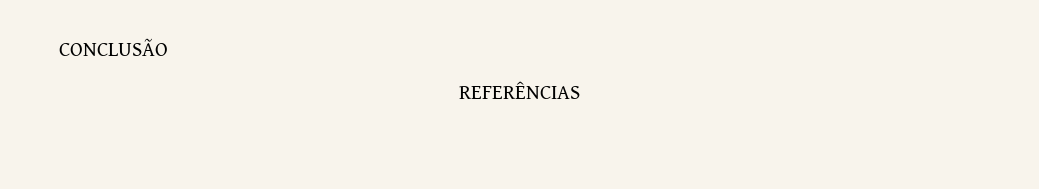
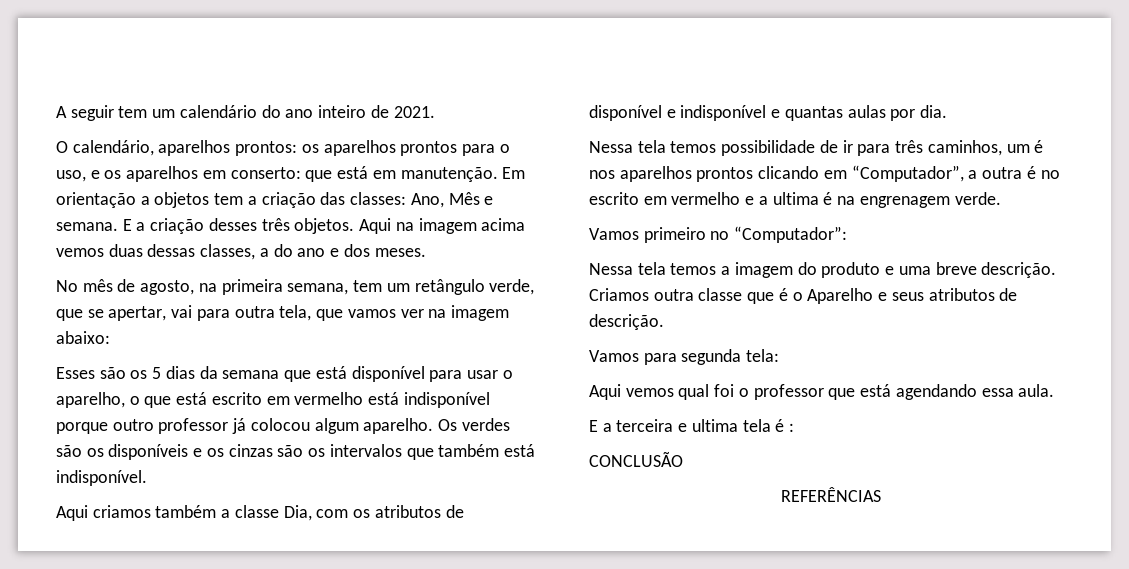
(59, 47) none -> [56,105,435,121] [56,140,510,156] [56,166,526,182] [56,192,494,208] [56,218,526,234] [56,244,426,260] [56,279,535,295] [56,305,509,321] [56,331,110,344] [56,366,513,382] [56,392,490,408] [56,418,510,434] [56,444,535,460] [56,470,147,486] [56,505,464,521] [589,105,948,121] [589,140,1044,156] [589,165,1060,182] [589,192,1001,208] [589,226,848,243] [589,262,1057,278] [589,288,1018,304] [589,314,664,330] [589,349,780,365] [589,384,1055,400] [589,419,795,432] A seguir tem um calendário do ano inteiro de 2021. // O calendário, aparelhos prontos: os aparelhos prontos para o uso, e os aparelhos em conserto: que está em manutenção. Em orientação a objetos tem a criação das classes: Ano, Mês e semana. E a criação desses três objetos. Aqui na imagem acima vemos duas dessas classes, a do ano e dos meses. // No mês de agosto, na primeira semana, tem um retângulo verde, que se apertar, vai para outra tela, que vamos ver na imagem abaixo: // Esses são os 5 dias da semana que está disponível para usar o aparelho, o que está escrito em vermelho está indisponível porque outro professor já colocou algum aparelho. Os verdes são os disponíveis e os cinzas são os intervalos que também está indisponível. // Aqui criamos também a classe Dia, com os atributos de disponível e indisponível e quantas aulas por dia. // Nessa tela temos possibilidade de ir para três caminhos, um é nos aparelhos prontos clicando em “Computador”, a outra é no escrito em vermelho e a ultima é na engrenagem verde. // Vamos primeiro no “Computador”: // Nessa tela temos a imagem do produto e uma breve descrição. Criamos outra classe que é o Aparelho e seus atributos de descrição. // Vamos para segunda tela: // Aqui vemos qual foi o professor que está agendando essa aula. // E a terceira e ultima tela é : //

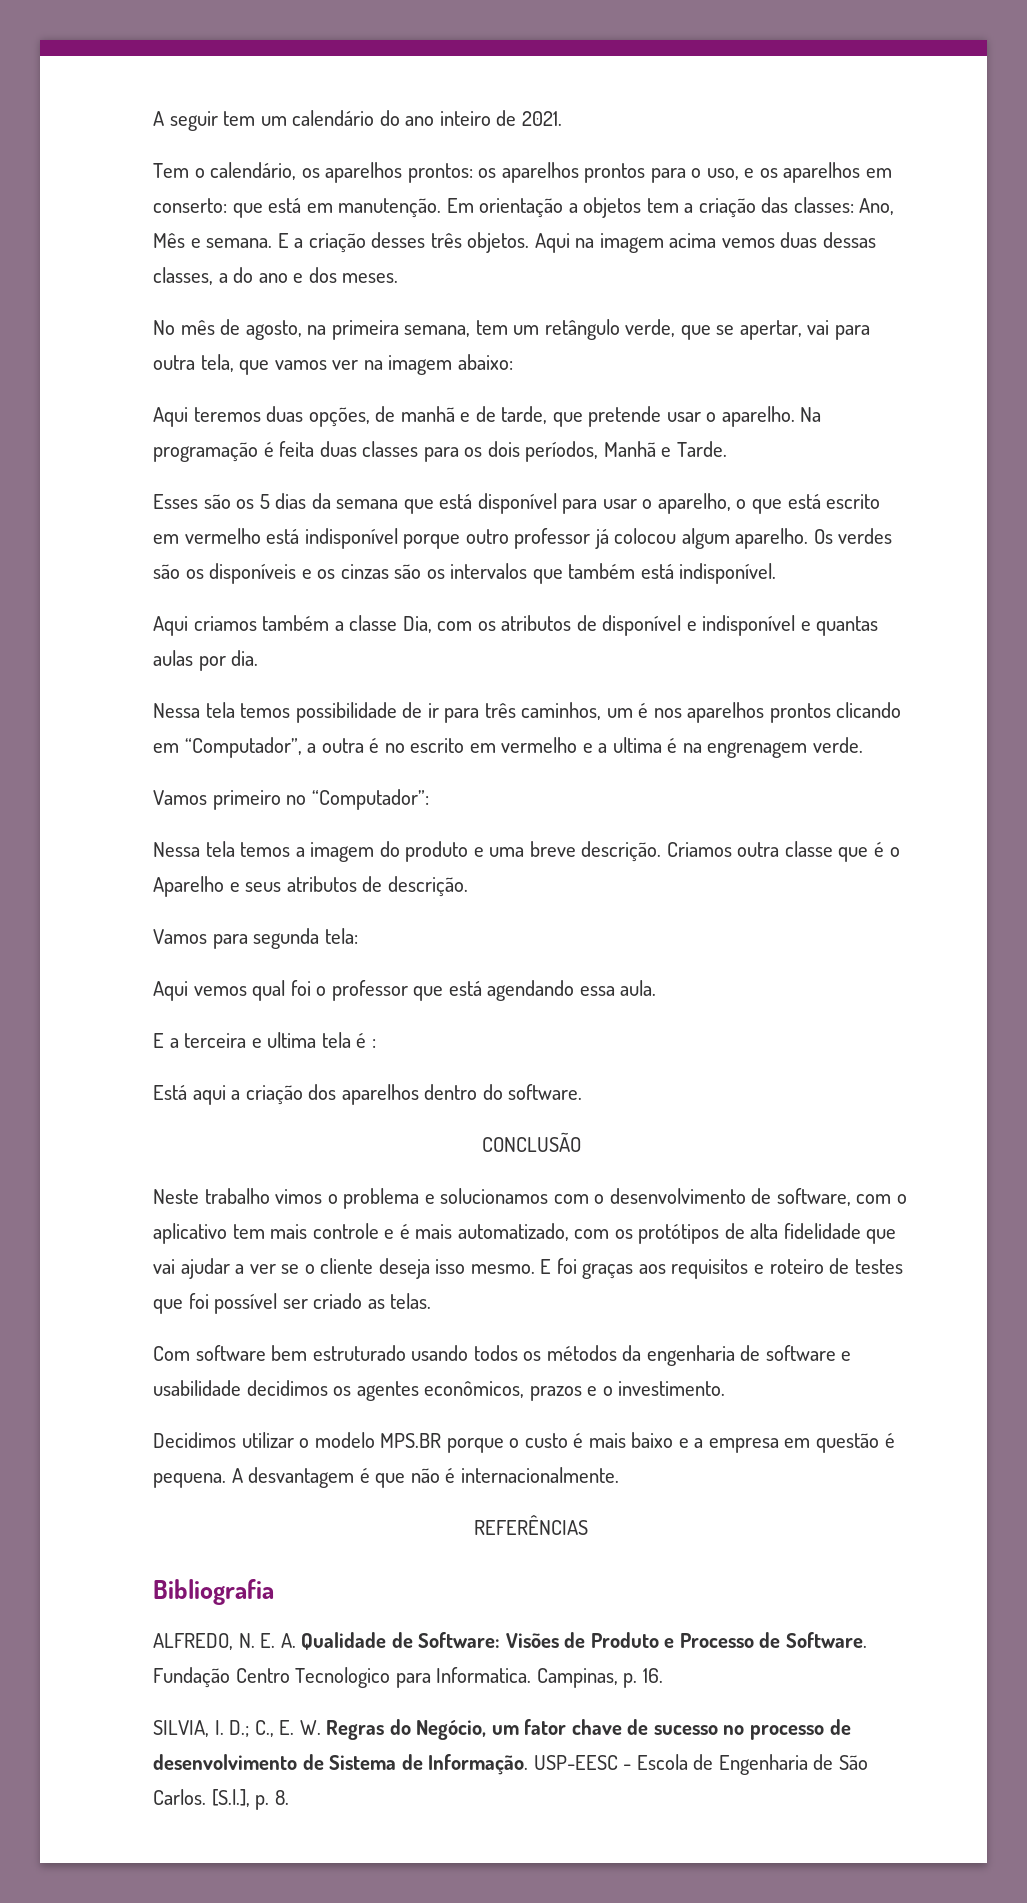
[56,140,154,156] O calendário, -> [153,162,320,180] Tem o calendário, os
(110, 337) none -> [153,406,822,427] [153,441,727,462] // Aqui teremos duas opções, de manhã e de tarde, que pretende usar o aparelho. Na programação é feita duas classes para os dois períodos, Manhã e Tarde.
[589,451,683,467] [781,487,881,502] CONCLUSÃO // REFERÊNCIAS -> [153,1084,583,1105] [481,1132,581,1152] [153,1188,907,1209] [153,1223,897,1244] [153,1258,903,1279] [153,1293,432,1314] [153,1345,852,1366] [153,1380,726,1401] [153,1432,895,1453] [153,1467,619,1488] [474,1515,588,1535] [153,1579,274,1605] [153,1632,867,1650] [153,1667,663,1688] [153,1719,851,1740] [153,1754,868,1775] [153,1789,289,1810] Está aqui a criação dos aparelhos dentro do software. // CONCLUSÃO // Neste trabalho vimos o problema e solucionamos com o desenvolvimento de software, com o aplicativo tem mais controle e é mais automatizado, com os protótipos de alta fidelidade que vai ajudar a ver se o cliente deseja isso mesmo. E foi graças aos requisitos e roteiro de testes que foi possível ser criado as telas. // Com software bem estruturado usando todos os métodos da engenharia de software e usabilidade decidimos os agentes econômicos, prazos e o investimento. // Decidimos utilizar o modelo MPS.BR porque o custo é mais baixo e a empresa em questão é pequena. A desvantagem é que não é internacionalmente. // REFERÊNCIAS // Bibliografia // ALFREDO, N. E. A. Qualidade de Software: Visões de Produto e Processo de Software. Fundação Centro Tecnologico para Informatica. Campinas, p. 16. // SILVIA, I. D.; C., E. W. Regras do Negócio, um fator chave de sucesso no processo de desenvolvimento de Sistema de Informação. USP-EESC - Escola de Engenharia de São Carlos. [S.l.], p. 8.

